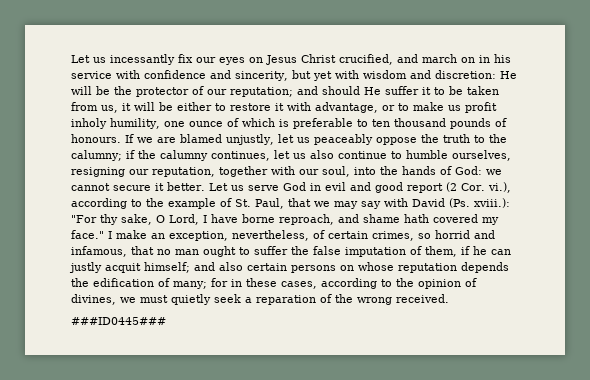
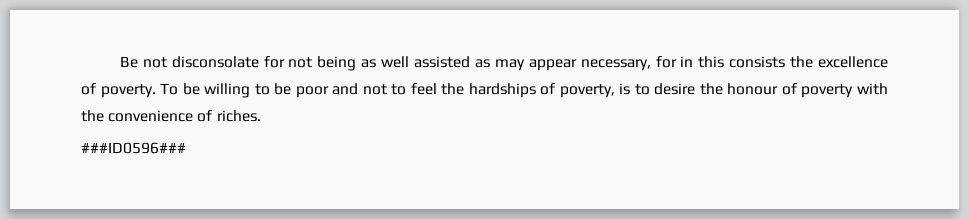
[71,54,511,65] [71,70,517,81] [71,86,499,97] [71,102,497,113] [71,118,507,129] [71,134,507,145] [71,150,511,161] [71,166,502,177] [71,182,511,193] [71,198,510,209] [71,214,499,225] [71,230,495,241] [71,246,511,257] [69,262,509,273] [71,278,477,289] [71,294,449,305] [71,317,166,325] Let us incessantly fix our eyes on Jesus Christ crucified, and march on in his service with confidence and sincerity, but yet with wisdom and discretion: He will be the protector of our reputation; and should He suffer it to be taken from us, it will be either to restore it with advantage, or to make us profit inholy humility, one ounce of which is preferable to ten thousand pounds of honours. If we are blamed unjustly, let us peaceably oppose the truth to the calumny; if the calumny continues, let us also continue to humble ourselves, resigning our reputation, together with our soul, into the hands of God: we cannot secure it better. Let us serve God in evil and good report (2 Cor. vi.), according to the example of St. Paul, that we may say with David (Ps. xviii.): "For thy sake, O Lord, I have borne reproach, and shame hath covered my face." I make an exception, nevertheless, of certain crimes, so horrid and infamous, that no man ought to suffer the false imputation of them, if he can justly acquit himself; and also certain persons on whose reputation depends the edification of many; for in these cases, according to the opinion of divines, we must quietly seek a reparation of the wrong received. // ###ID0445### -> [119,56,888,71] [81,83,888,98] [81,110,261,122] [81,142,186,154] Be not disconsolate for not being as well assisted as may appear necessary, for in this consists the excellence of poverty. To be willing to be poor and not to feel the hardships of poverty, is to desire the honour of poverty with the convenience of riches. // ###ID0596###

